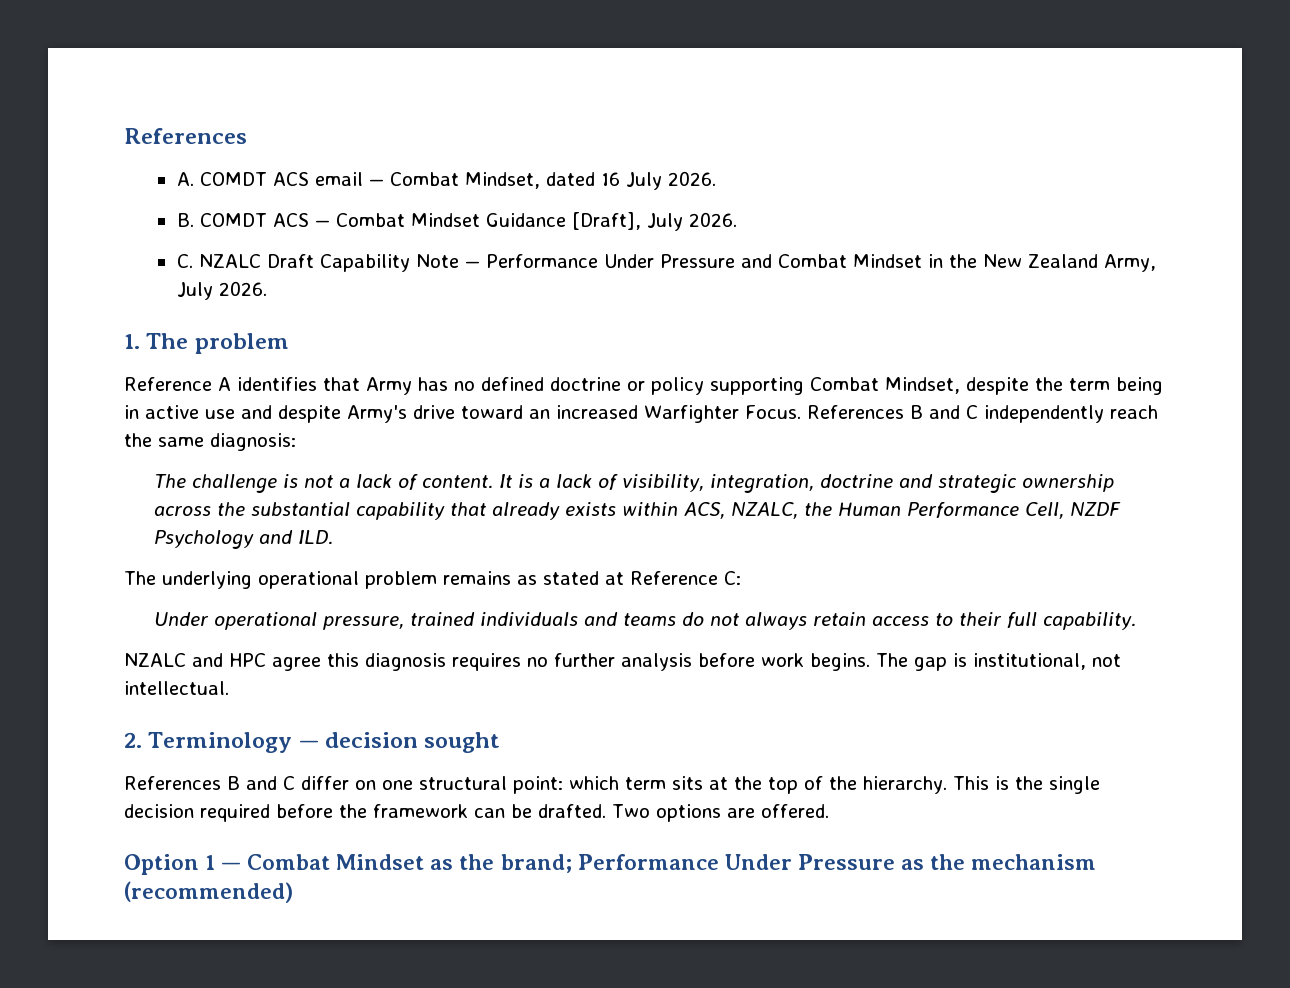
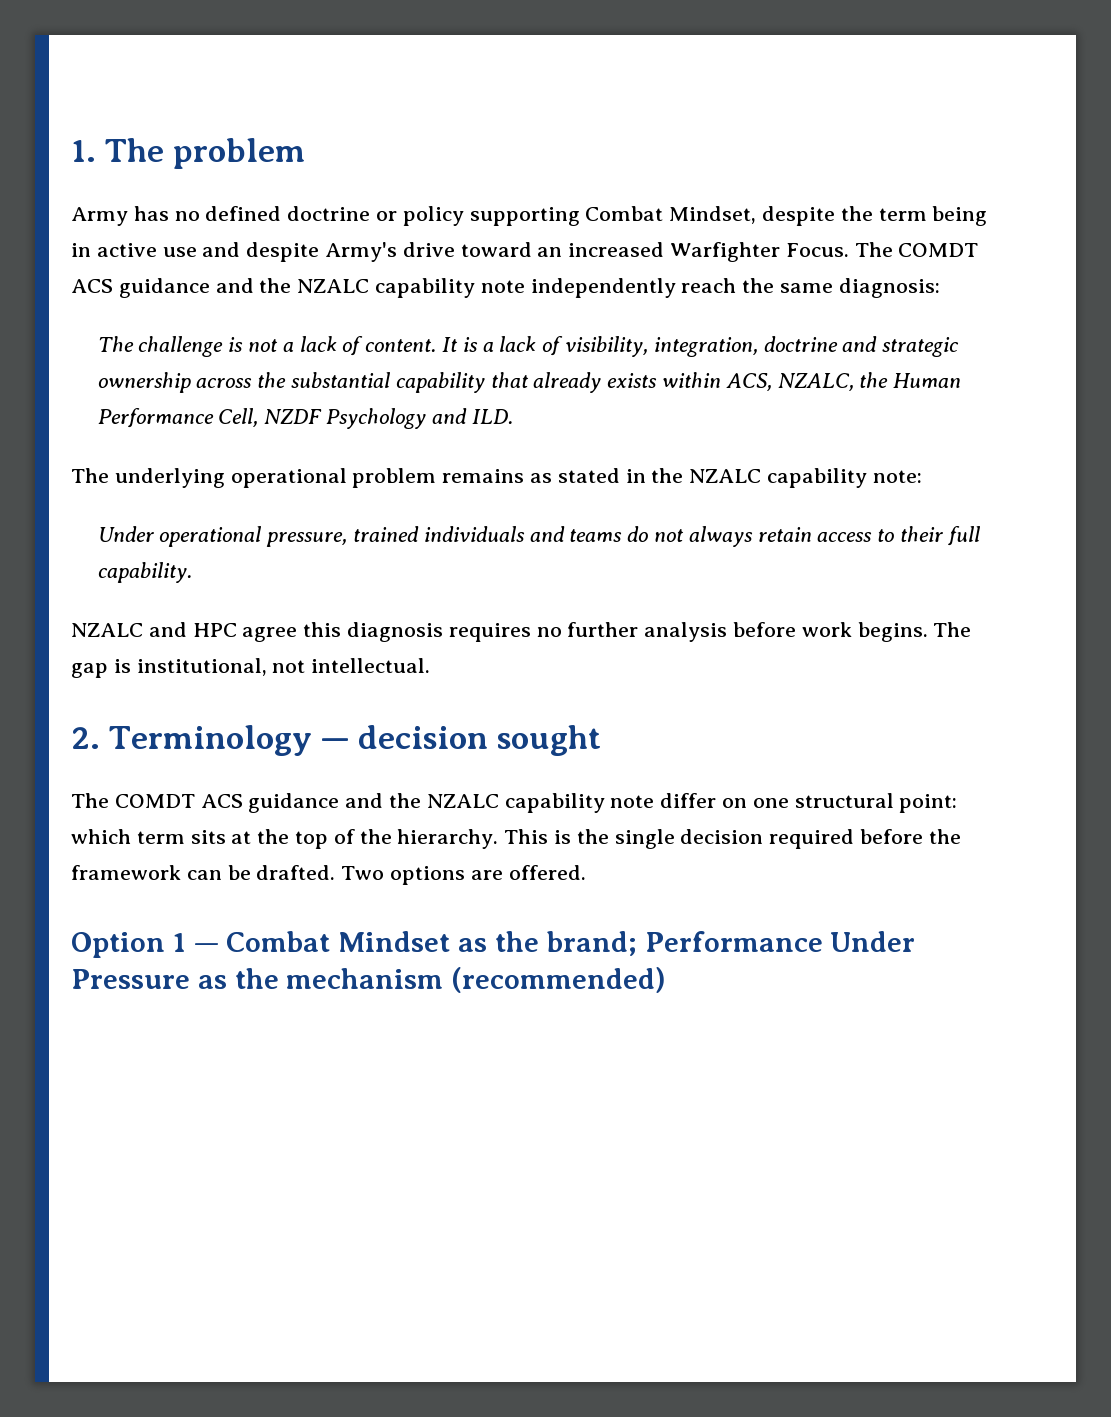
[124,128,247,144] [176,171,716,190] [176,212,737,231] [176,254,1156,272] [176,281,267,300] References // A. COMDT ACS email — Combat Mindset, dated 16 July 2026. // B. COMDT ACS — Combat Mindset Guidance [Draft], July 2026. // C. NZALC Draft Capability Note — Performance Under Pressure and Combat Mindset in the New Zealand Army, July 2026. // -> (71, 151) none
[124,377,360,391] Reference A identifies that -> (306, 153) none
[806,405,978,419] References B and C -> [854,242,979,257] [71,278,525,298] The COMDT ACS guidance and the NZALC capability note
[605,571,741,585] at Reference C: -> [625,468,922,488] in the NZALC capability note:
[124,776,295,790] References B and C -> [71,793,655,813] The COMDT ACS guidance and the NZALC capability note

